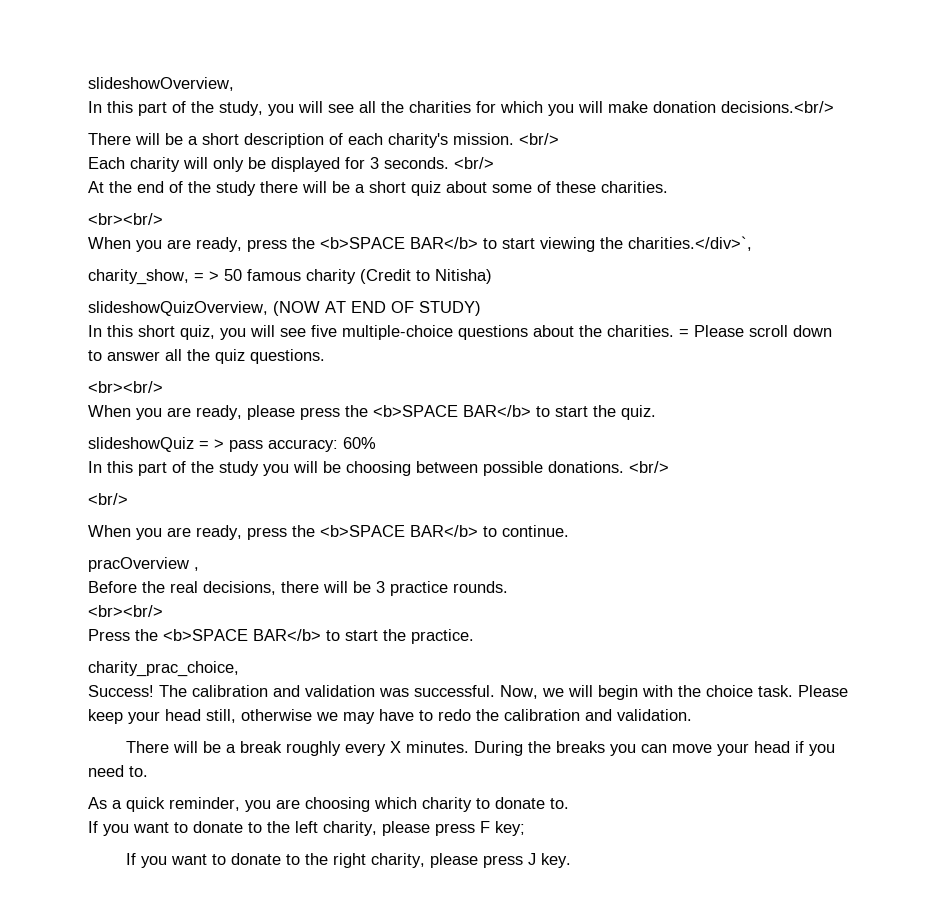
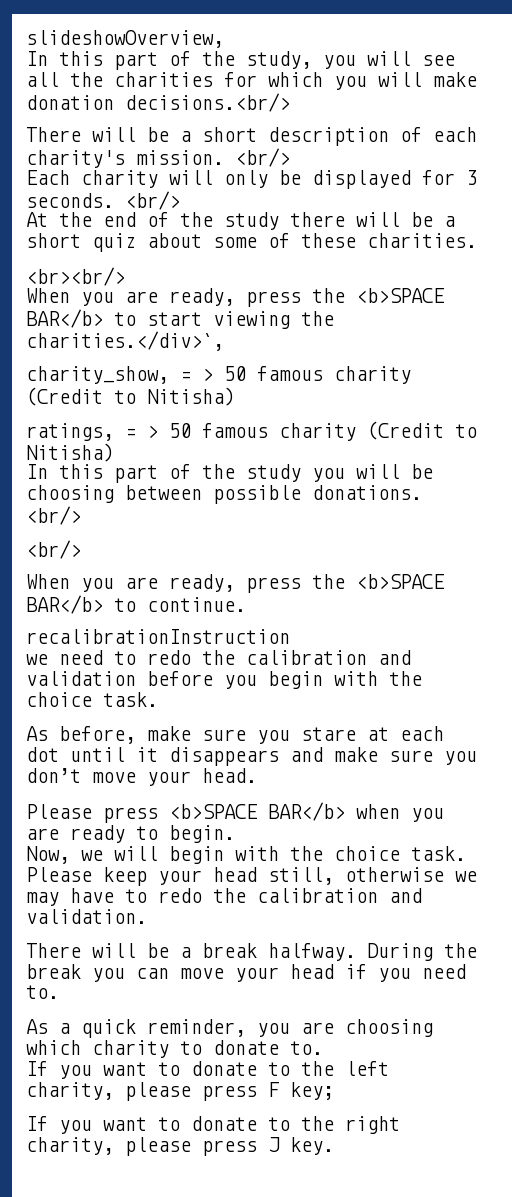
[88,301,481,316] [88,325,832,340] [88,349,325,364] [88,381,163,393] [88,405,656,420] [88,437,376,452] slideshowQuizOverview, (NOW AT END OF STUDY) // In this short quiz, you will see five multiple-choice questions about the charities. = Please scroll down to answer all the quiz questions. // <br><br/> // When you are ready, please press the <b>SPACE BAR</b> to start the quiz. // slideshowQuiz = > pass accuracy: 60% -> [26,421,477,441] [26,443,114,462] ratings, = > 50 famous charity (Credit to Nitisha)
[88,557,199,572] [88,581,508,596] [88,605,163,617] [88,629,474,644] [88,661,239,677] [88,685,495,697] pracOverview , // Before the real decisions, there will be 3 practice rounds. // <br><br/> // Press the <b>SPACE BAR</b> to start the practice. // charity_prac_choice, // Success! The calibration and validation was successful. -> [26,629,290,644] [26,650,411,665] [26,671,422,689] [26,692,158,707] [26,726,444,744] [26,747,477,766] [26,768,257,786] [26,802,444,823] [26,825,235,843] recalibrationInstruction // we need to redo the calibration and validation before you begin with the choice task. // As before, make sure you stare at each dot until it disappears and make sure you don’t move your head. // Please press <b>SPACE BAR</b> when you are ready to begin. //
[285,741,469,756] roughly every X minutes. -> [268,943,356,961] halfway.
[555,741,605,753] breaks -> [26,964,81,979] break

